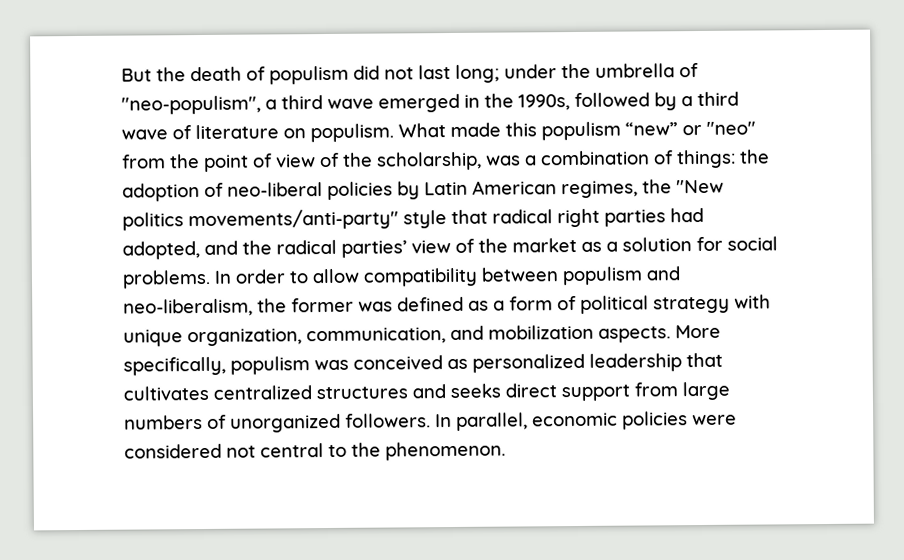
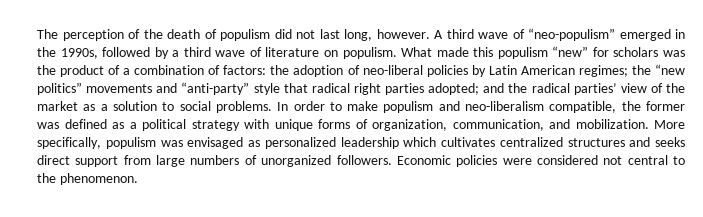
[121,68,152,82] But -> [37,29,140,41] The perception of
[455,63,699,83] [121,95,374,115] long; under the umbrella of "neo-populism", a third wave -> [344,28,615,41] long, however. A third wave of “neo-populism”
[682,121,756,136] [121,151,521,172] or "neo" from the point of view of the scholarship, was -> [592,47,685,57] [37,65,121,77] for scholars was the product of
[676,149,736,169] things: -> [223,65,267,75] factors:
[561,179,724,199] [122,208,399,231] regimes, the "New politics movements/anti-party" -> [578,64,685,77] [37,82,250,95] regimes; the “new politics” movements and “anti-party”
[670,207,704,223] [122,241,200,260] had adopted, -> [428,83,480,95] adopted;
[696,236,723,252] for -> [162,102,175,111] to
[312,266,681,287] [123,298,253,317] allow compatibility between populism and neo-liberalism, -> [347,101,617,113] make populism and neo-liberalism compatible,
[509,296,577,311] form of -> (137, 125) none
(183, 338) none -> [318,119,368,129] forms of
[488,324,671,343] mobilization aspects. -> [575,119,649,129] mobilization.
[353,355,443,370] conceived -> [187,137,244,149] envisaged
[686,352,723,368] that -> [403,137,437,147] which
[435,412,618,431] In parallel, economic -> [396,155,451,165] Economic

